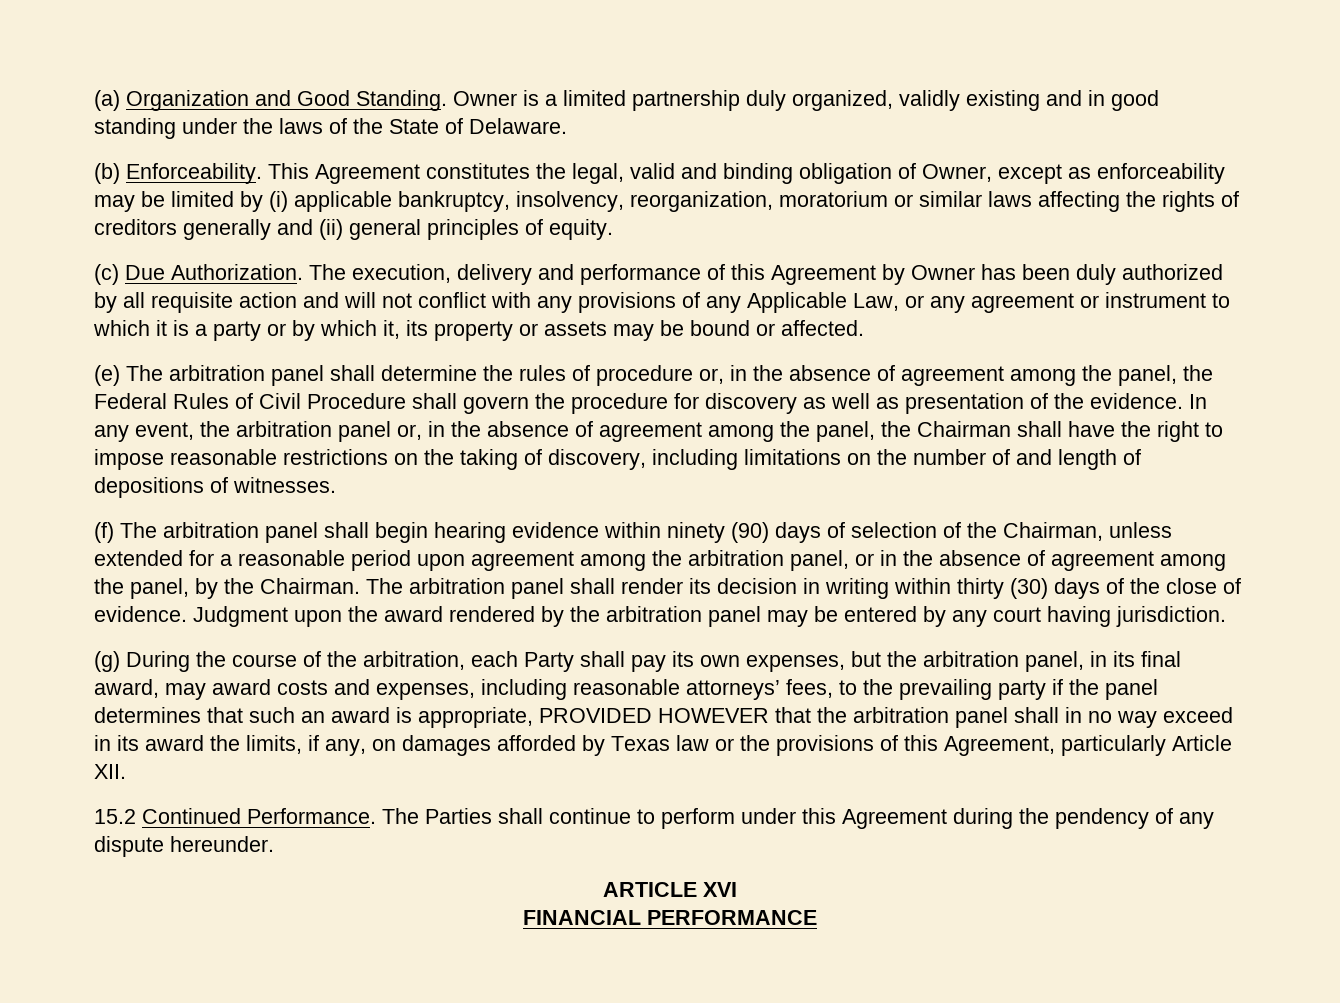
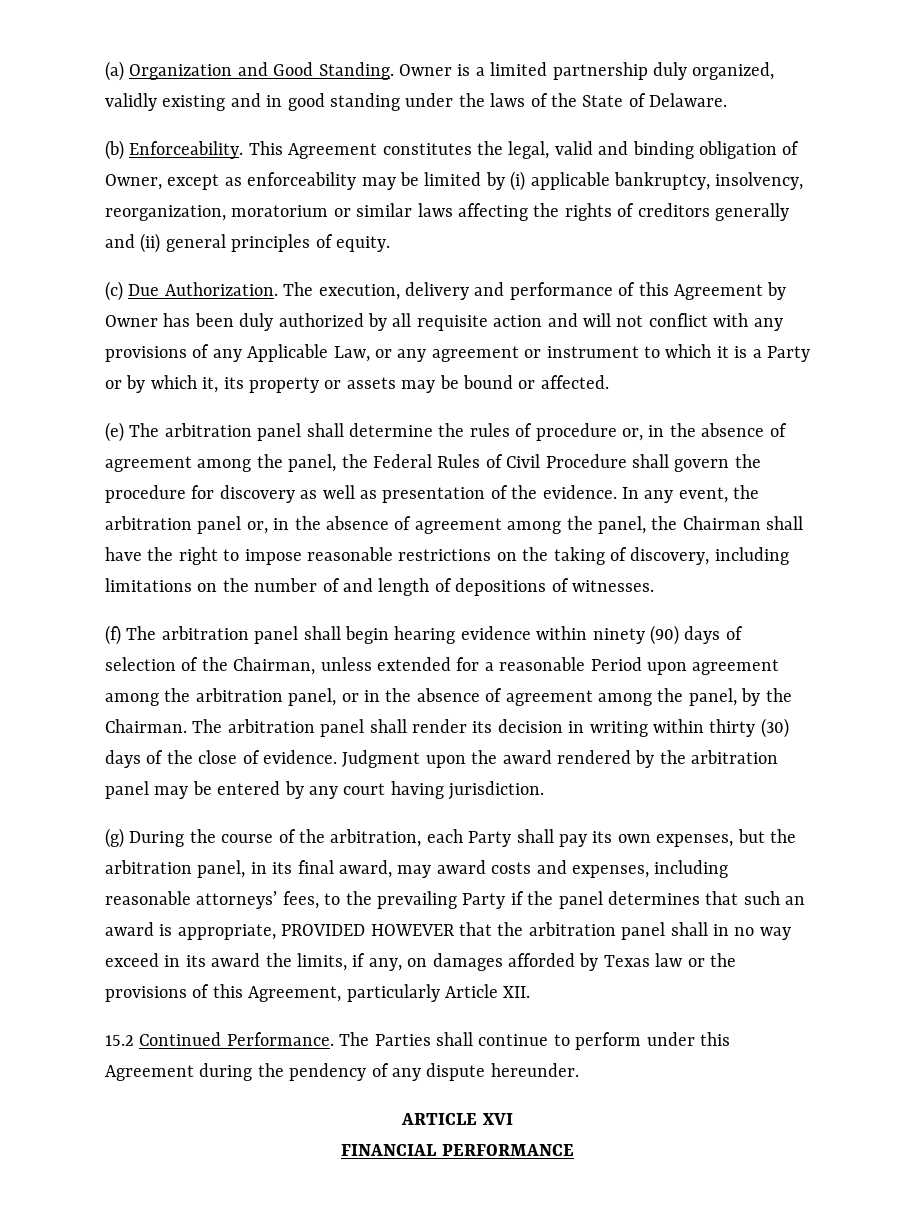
[213,321,261,341] party -> [766,346,810,362] Party
[351,550,411,571] period -> [590,657,642,671] Period
[998,680,1046,700] party -> [462,893,506,909] Party

